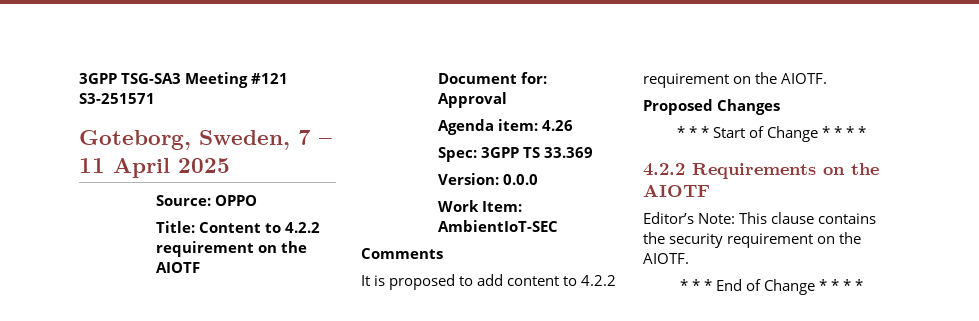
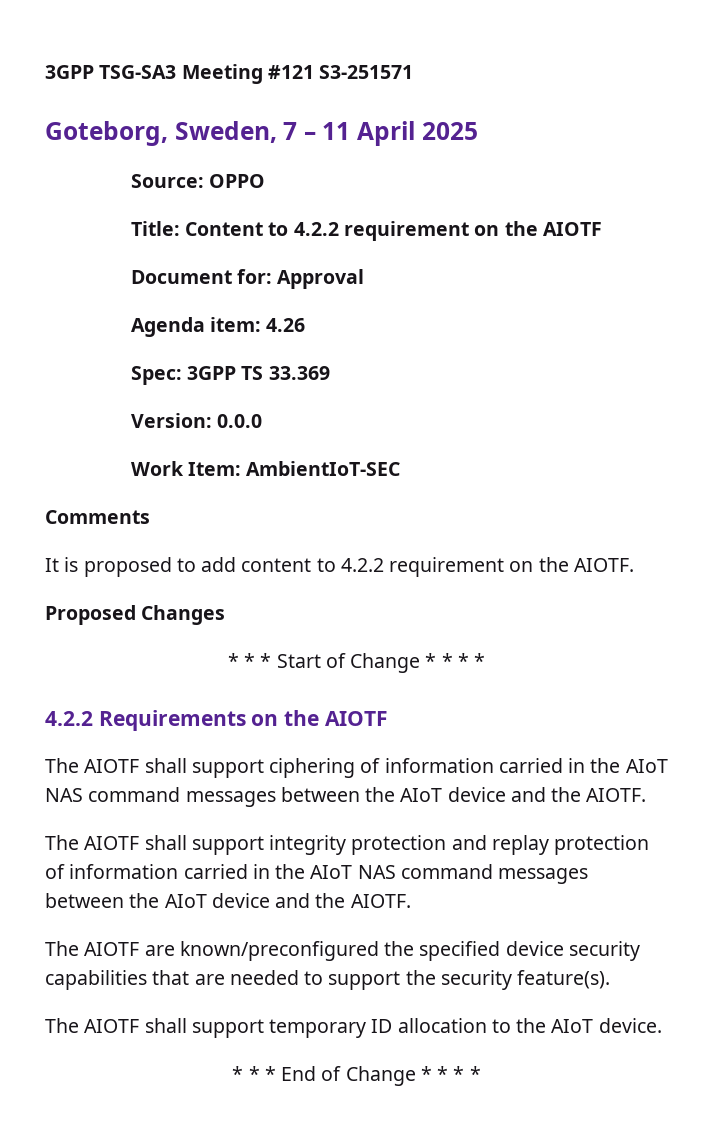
[643,212,877,224] [643,232,862,248] [643,253,689,264] Editor’s Note: This clause contains the security requirement on the AIOTF. -> [45,758,668,778] [45,787,647,807] [45,835,650,855] [45,864,589,884] [45,893,411,908] [45,941,640,961] [45,970,611,990] [45,1018,662,1038] The AIOTF shall support ciphering of information carried in the AIoT NAS command messages between the AIoT device and the AIOTF. // The AIOTF shall support integrity protection and replay protection of information carried in the AIoT NAS command messages between the AIoT device and the AIOTF. // The AIOTF are known/preconfigured the specified device security capabilities that are needed to support the security feature(s). // The AIOTF shall support temporary ID allocation to the AIoT device.

